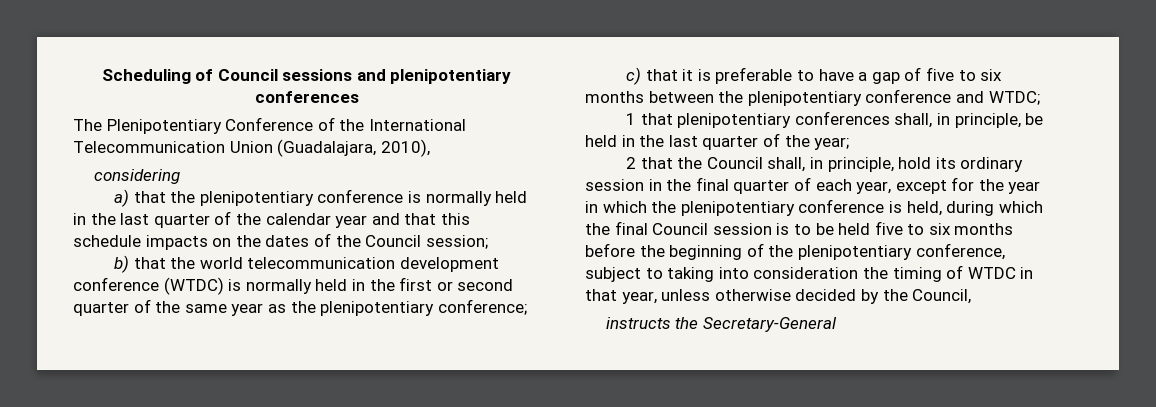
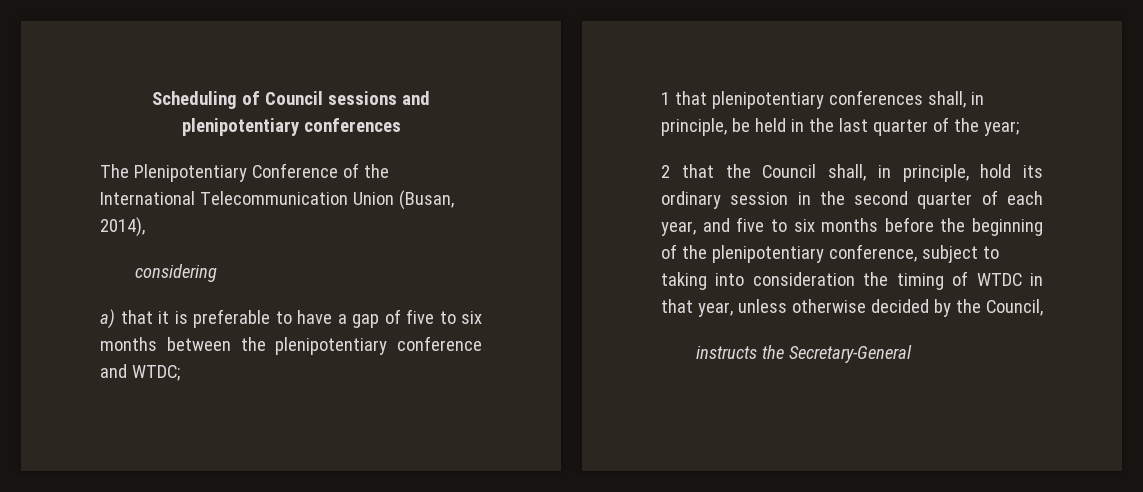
[277,139,430,157] (Guadalajara, 2010), -> [398,190,454,210] [100,217,145,237] (Busan, 2014),
[170,189,528,206] [73,211,470,228] [73,233,488,250] [114,255,499,273] [73,277,514,295] [73,299,527,316] [626,67,678,85] the plenipotentiary conference is normally held in the last quarter of the calendar year and that this schedule impacts on the dates of the Council session; // b) that the world telecommunication development conference (WTDC) is normally held in the first or second quarter of the same year as the plenipotentiary conference; // c) that -> (153, 317) none
[695,177,729,191] final -> [854,191,909,205] second
[895,177,1041,194] [585,199,1043,216] [585,221,871,235] except for the year in which the plenipotentiary conference is held, during which the final Council session is to be held -> [702,218,730,232] and

